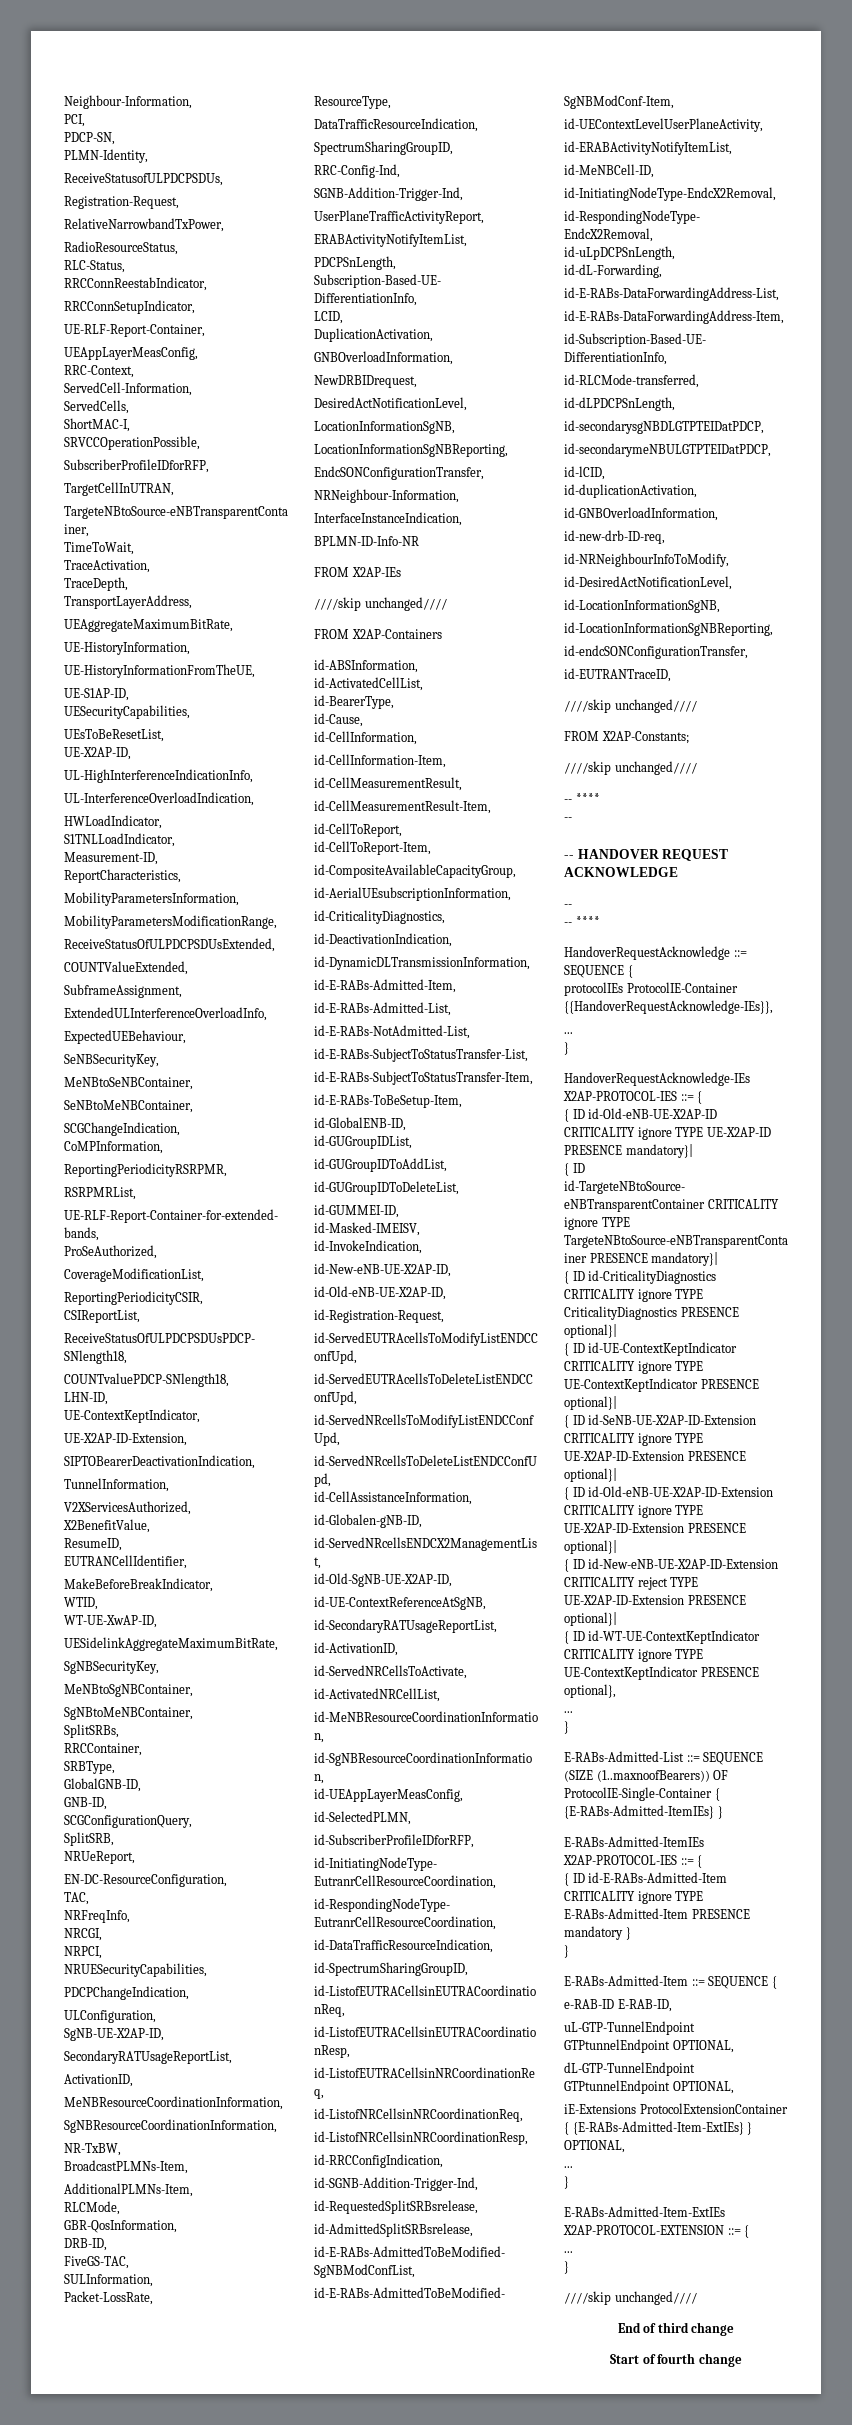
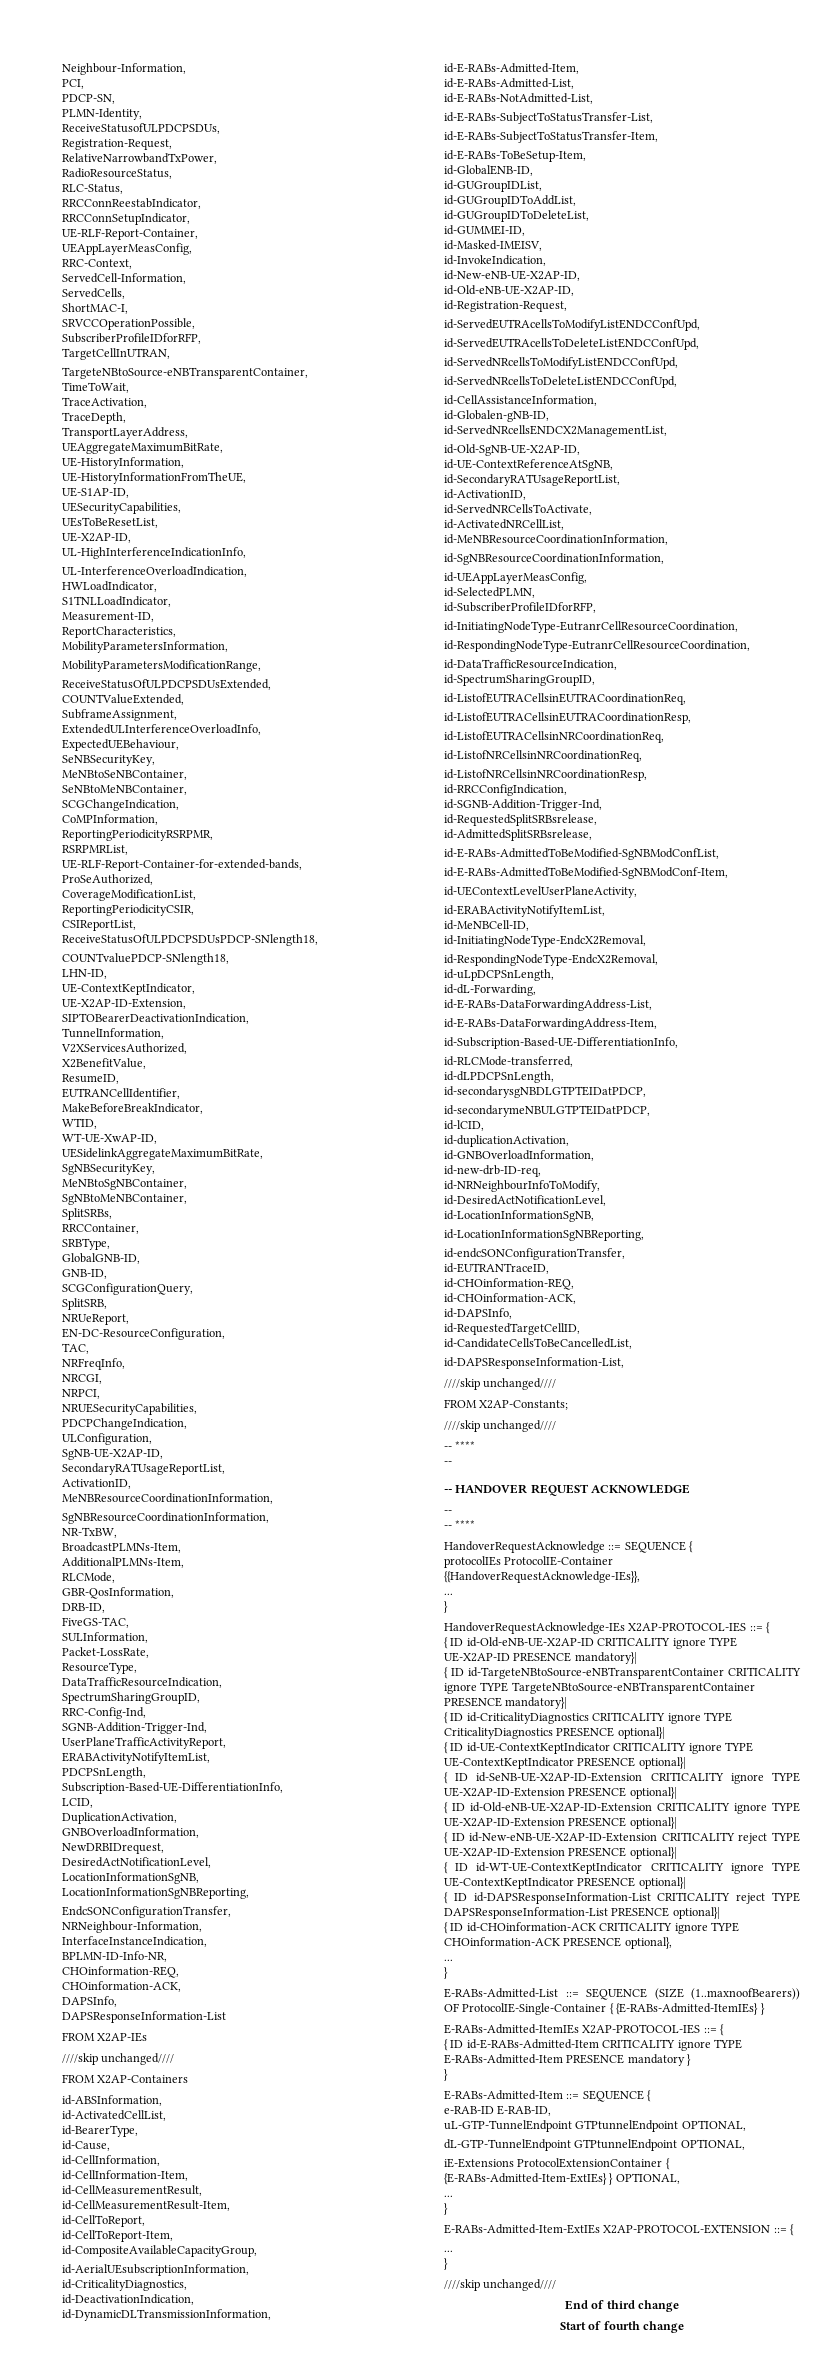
[314,536,419,546] BPLMN-ID-Info-NR -> [62,1951,167,1962] [62,1966,179,1978] [62,1981,181,1992] [62,1996,117,2007] [62,2011,226,2023] BPLMN-ID-Info-NR, // CHOinformation-REQ, // CHOinformation-ACK, // DAPSInfo, // DAPSResponseInformation-List
(671, 675) none -> [444,1278,574,1290] [444,1293,576,1304] [444,1308,512,1319] [444,1323,580,1335] [444,1338,632,1349] [444,1357,624,1369] // id-CHOinformation-REQ, // id-CHOinformation-ACK, // id-DAPSInfo, // id-RequestedTargetCellID, // id-CandidateCellsToBeCancelledList, // id-DAPSResponseInformation-List,
(759, 1672) none -> [638,1877,686,1889] [444,1892,800,1904] [444,1907,720,1919] [444,1922,739,1934] [444,1937,622,1947] optional}| // { ID id-DAPSResponseInformation-List CRITICALITY reject TYPE DAPSResponseInformation-List PRESENCE optional}| // { ID id-CHOinformation-ACK CRITICALITY ignore TYPE CHOinformation-ACK PRESENCE

